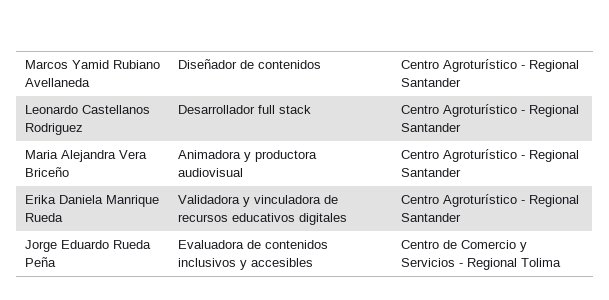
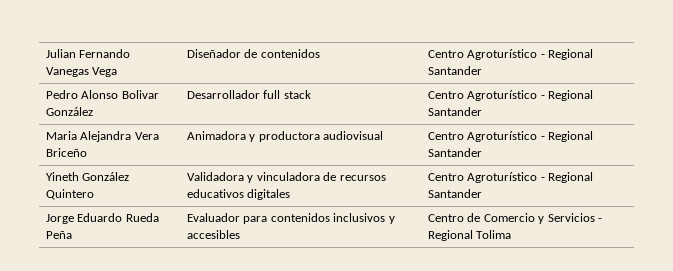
[25,60,161,69] [25,78,91,87] Marcos Yamid Rubiano Avellaneda -> [46,49,131,58] [46,67,118,77] Julian Fernando Vanegas Vega
[25,105,151,114] [25,123,84,135] Leonardo Castellanos Rodriguez -> [46,90,159,99] [46,107,94,116] Pedro Alonso Bolivar González
[25,195,160,207] [25,213,64,222] Erika Daniela Manrique Rueda -> [46,172,130,181] [46,189,95,200] Yineth González Quintero
[178,240,262,249] Evaluadora de -> [187,213,268,224] Evaluador para

